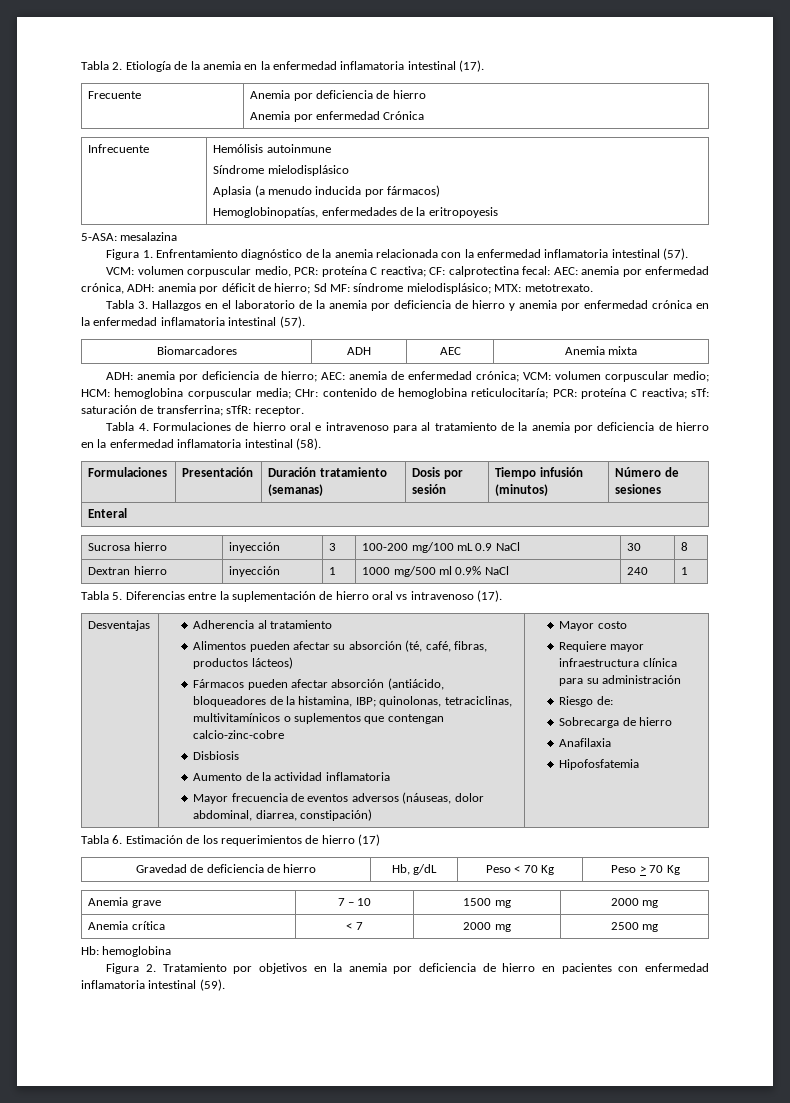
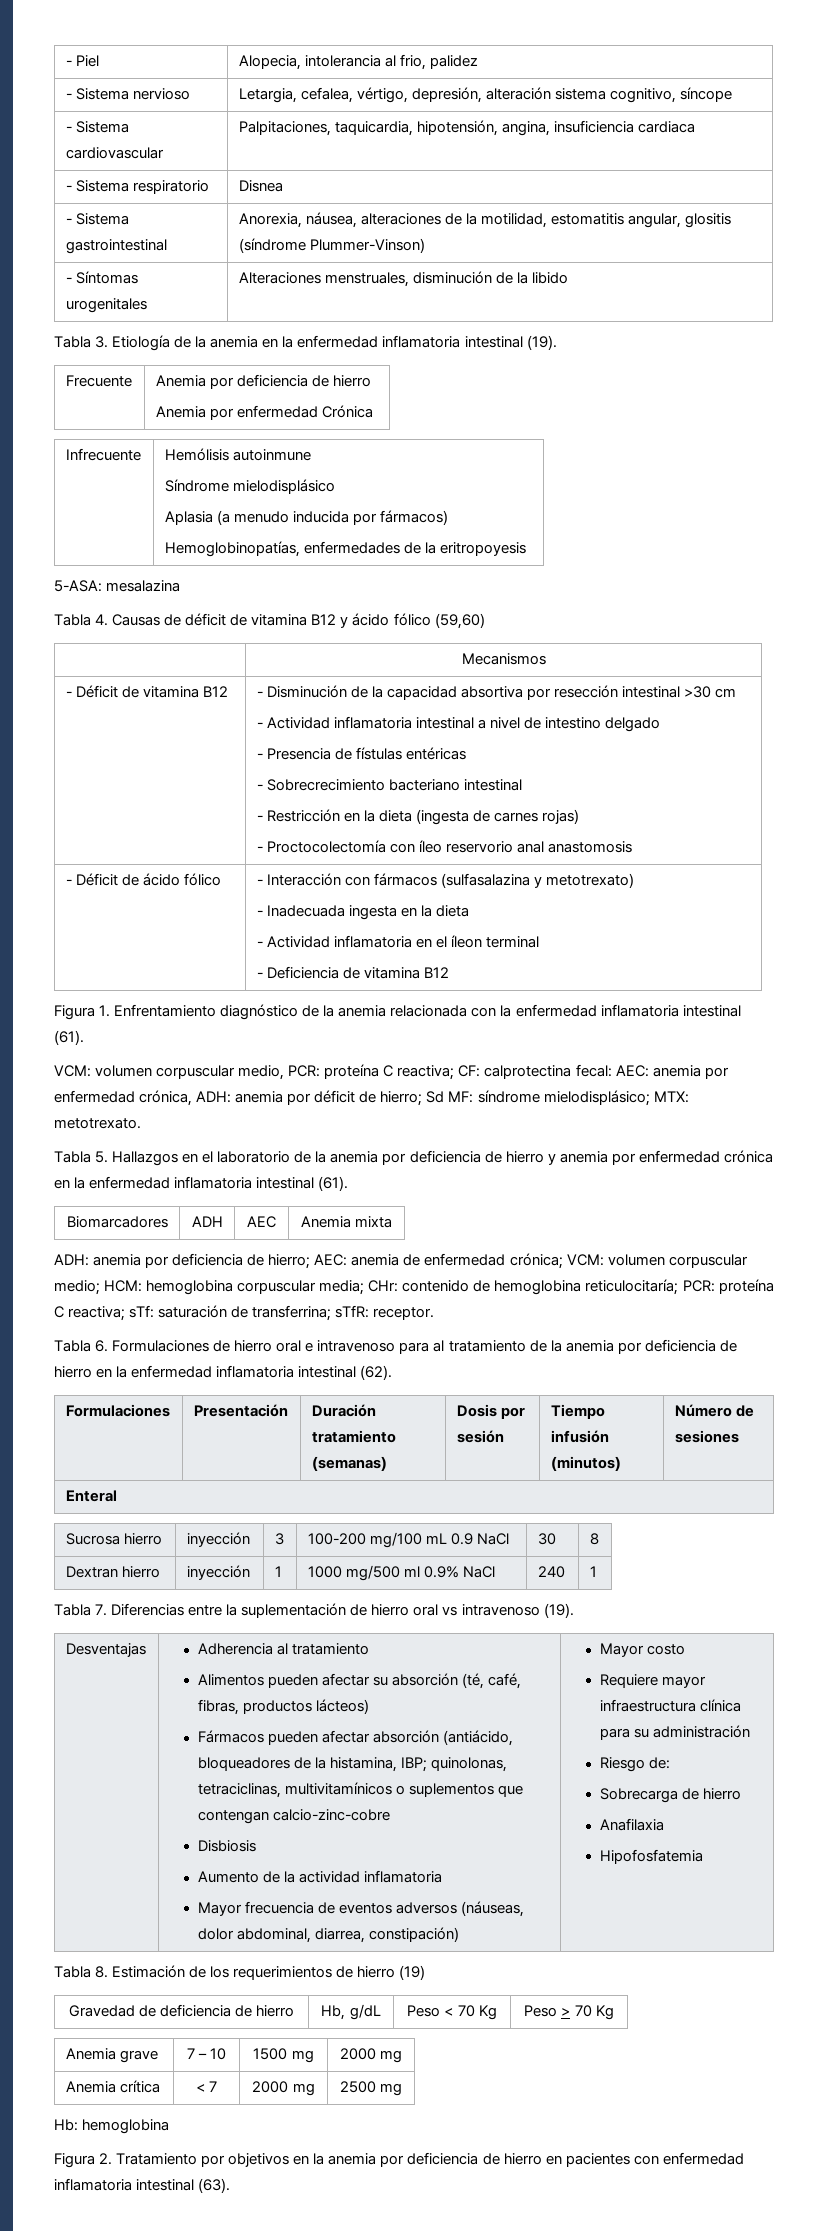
[81,61,123,70] Tabla 2. -> [65,55,99,67] [238,54,478,70] [65,88,190,100] [238,87,733,103] [65,121,129,133] [65,147,164,159] [238,120,695,136] [65,180,209,194] [238,180,283,192] [65,213,129,225] [65,239,167,254] [238,212,732,228] [238,238,425,253] [65,271,138,284] [65,298,147,313] [238,271,568,287] [54,336,109,348] - Piel | Alopecia, intolerancia al frio, palidez // - Sistema nervioso | Letargia, cefalea, vértigo, depresión, alteración sistema cognitivo, síncope // - Sistema cardiovascular | Palpitaciones, taquicardia, hipotensión, angina, insuficiencia cardiaca // - Sistema respiratorio | Disnea // - Sistema gastrointestinal | Anorexia, náusea, alteraciones de la motilidad, estomatitis angular, glositis (síndrome Plummer-Vinson) // - Síntomas urogenitales | Alteraciones menstruales, disminución de la libido // Tabla 3.
[459,60,485,72] (17). -> [526,335,557,350] (19).
(178, 236) none -> [54,613,485,629] [461,653,546,665] [65,685,228,698] [256,685,737,700] [256,716,661,732] [256,747,466,760] [256,779,522,791] [256,809,580,825] [256,840,633,853] [65,873,221,886] [256,873,635,888] [256,905,469,920] [256,935,540,948] [256,966,449,979] // Tabla 4. Causas de déficit de vitamina B12 y ácido fólico (59,60) // | Mecanismos // - Déficit de vitamina B12 | - Disminución de la capacidad absortiva por resección intestinal >30 cm // - Actividad inflamatoria intestinal a nivel de intestino delgado // - Presencia de fístulas entéricas // - Sobrecrecimiento bacteriano intestinal // - Restricción en la dieta (ingesta de carnes rojas) // - Proctocolectomía con íleo reservorio anal anastomosis // - Déficit de ácido fólico | - Interacción con fármacos (sulfasalazina y metotrexato) // - Inadecuada ingesta en la dieta // - Actividad inflamatoria en el íleon terminal // - Deficiencia de vitamina B12
[663,248,689,260] (57). -> [54,1030,84,1045] (61).
[138,301,149,309] 3. -> [95,1151,109,1163] 5.
[279,316,305,328] (57). -> [318,1176,349,1191] (61).
[138,423,149,431] 4. -> [95,1340,109,1352] 6.
[295,438,321,450] (58). -> [360,1365,393,1380] (62).
[112,592,123,600] 5. -> [95,1604,108,1616] 7.
[477,590,503,602] (17). -> [543,1603,574,1618] (19).
[112,835,123,844] 6. -> [95,1966,109,1978] 8.
[358,834,380,846] (17) -> [399,1965,426,1980] (19)
[199,979,225,991] (59). -> [198,2178,231,2193] (63).

